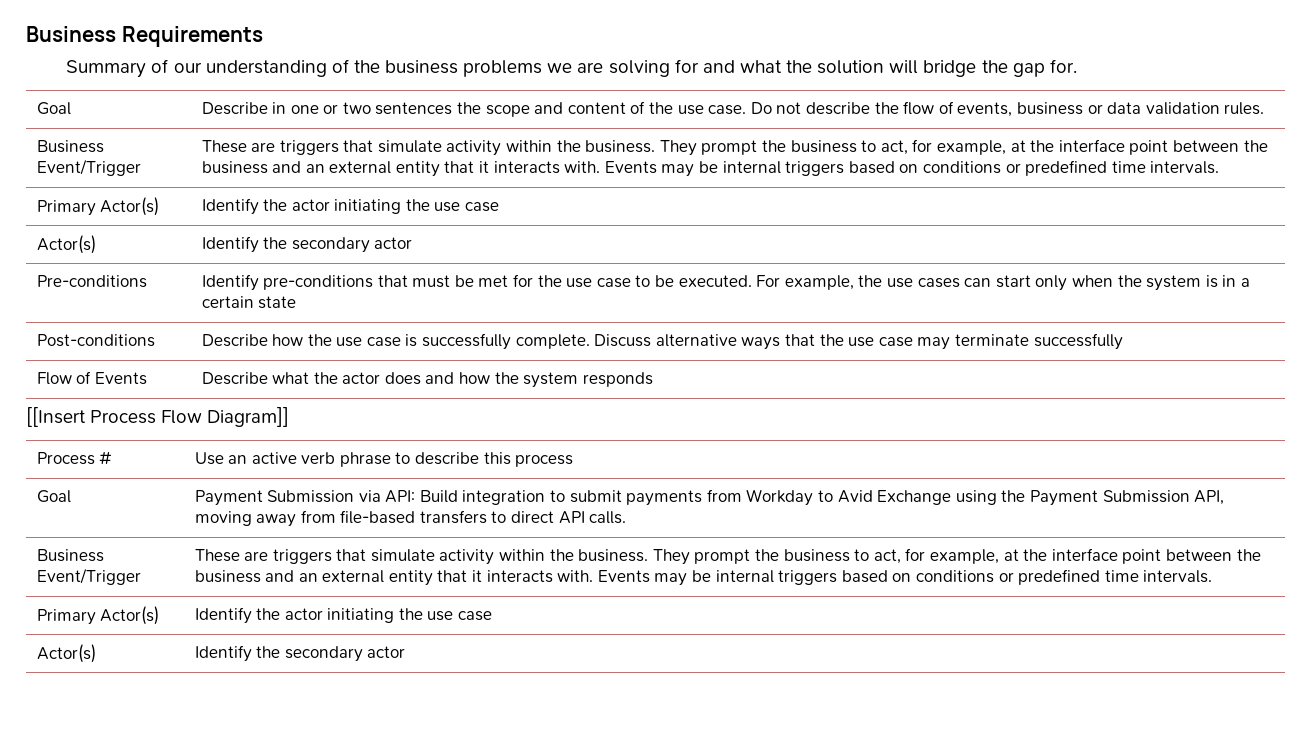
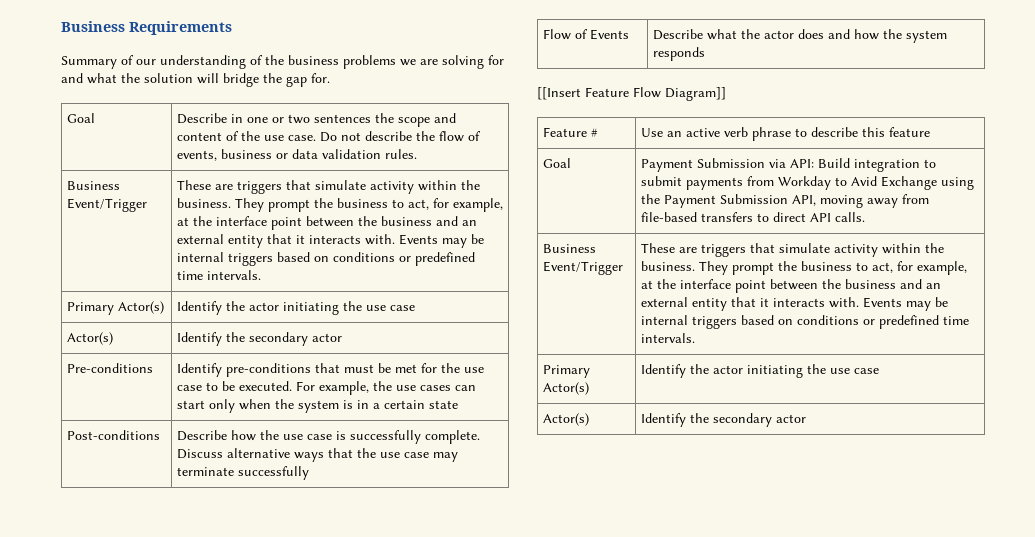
[90,410,157,424] Process -> [585,87,629,97] Feature
[36,452,95,465] Process -> [542,127,587,137] Feature
[515,454,574,467] process -> [888,127,930,137] feature

